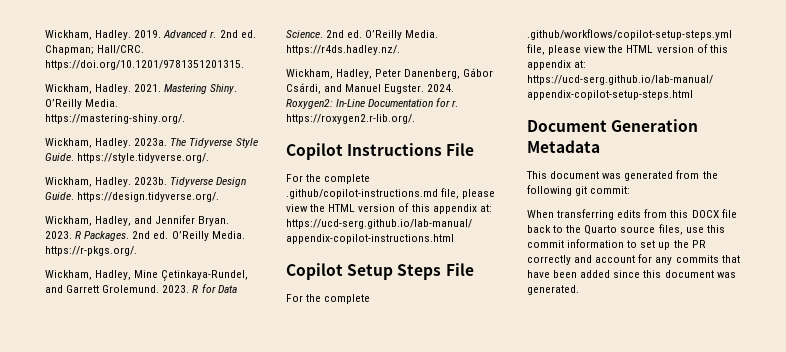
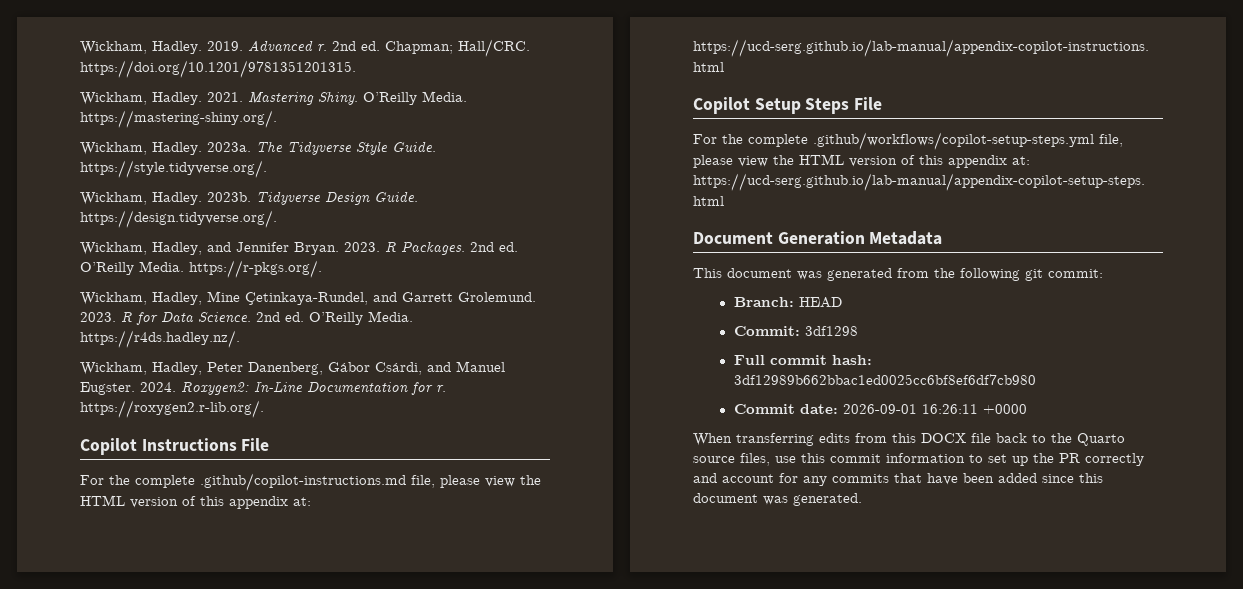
(631, 190) none -> [733,297,842,308] [733,326,858,336] [733,355,872,365] [733,374,1036,385] [733,404,1027,414] // Branch: HEAD // Commit: 3df1298 // Full commit hash: 3df12989b662bbac1ed0025cc6bf8ef6df7cb980 // Commit date: 2026-09-01 16:26:11 +0000

